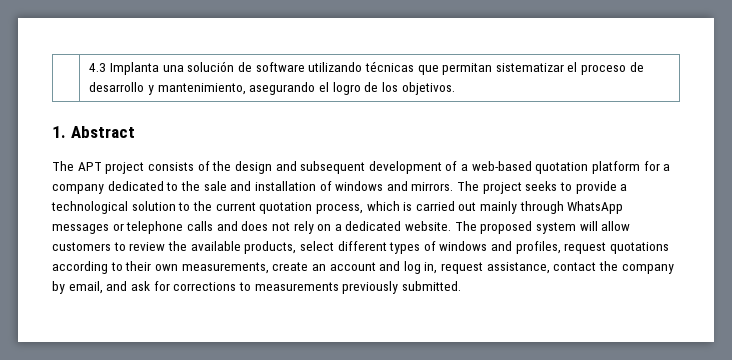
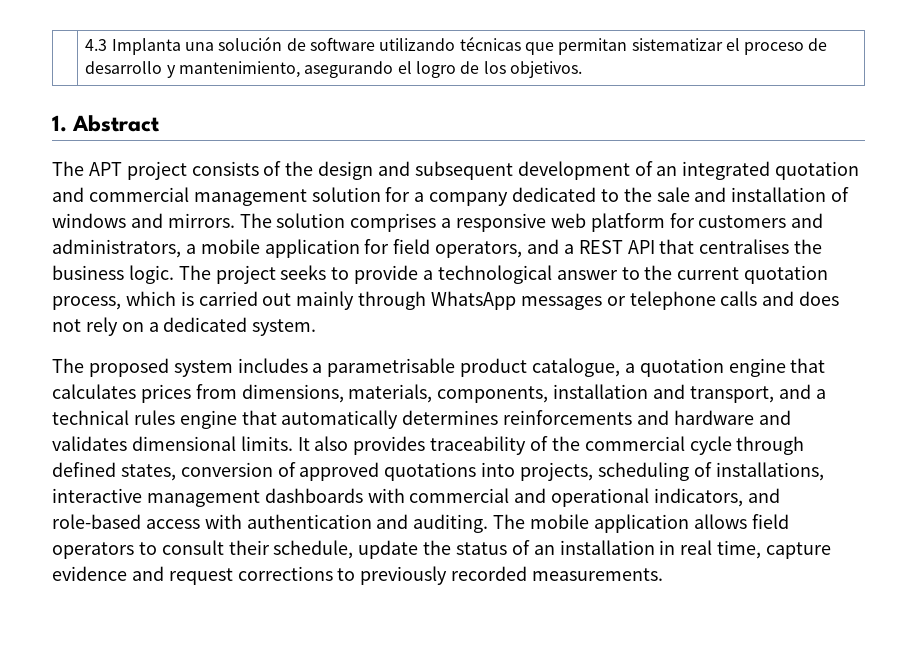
[461,161,641,174] a web-based quotation platform -> [656,161,860,180] [52,187,381,206] an integrated quotation and commercial management solution
(480, 186) none -> [276,213,824,232] [52,239,823,258] [52,265,211,284] solution comprises a responsive web platform for customers and administrators, a mobile application for field operators, and a REST API that centralises the business logic. The
[131,201,176,211] solution -> [556,270,618,280] answer
[405,221,452,231] website. -> [252,319,317,336] system. //
[579,221,631,231] [52,241,670,254] [52,261,674,274] [52,281,461,294] will allow customers to review the available products, select different types of windows and profiles, request quotations according to their own measurements, create an account and log in, request assistance, contact the company by email, and ask for corrections to measurements previously submitted. -> [237,358,826,377] [52,384,826,403] [52,410,791,429] [52,436,805,455] [52,462,824,481] [52,488,780,507] [52,514,789,533] [52,540,832,559] [52,566,664,585] includes a parametrisable product catalogue, a quotation engine that calculates prices from dimensions, materials, components, installation and transport, and a technical rules engine that automatically determines reinforcements and hardware and validates dimensional limits. It also provides traceability of the commercial cycle through defined states, conversion of approved quotations into projects, scheduling of installations, interactive management dashboards with commercial and operational indicators, and role-based access with authentication and auditing. The mobile application allows field operators to consult their schedule, update the status of an installation in real time, capture evidence and request corrections to previously recorded measurements.

